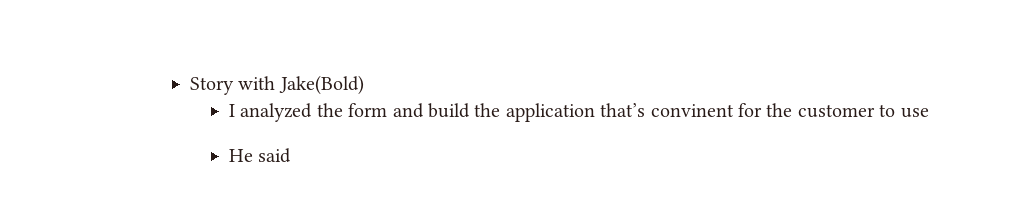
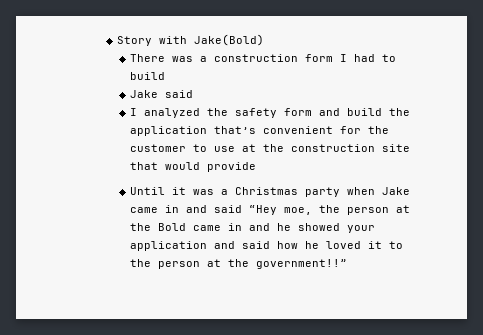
(364, 85) none -> [129,54,396,62] [129,72,165,80] [129,90,193,98] // There was a construction form I had to build // Jake said
(343, 110) none -> [234,108,277,118] safety
[650,104,734,117] convinent -> [262,126,333,134] convenient
[228,148,292,163] // He said -> [241,144,410,152] [129,162,256,172] [129,187,410,197] [129,205,410,215] [129,223,375,233] [129,241,403,251] [129,259,347,269] at the construction site that would provide // Until it was a Christmas party when Jake came in and said “Hey moe, the person at the Bold came in and he showed your application and said how he loved it to the person at the government!!”

